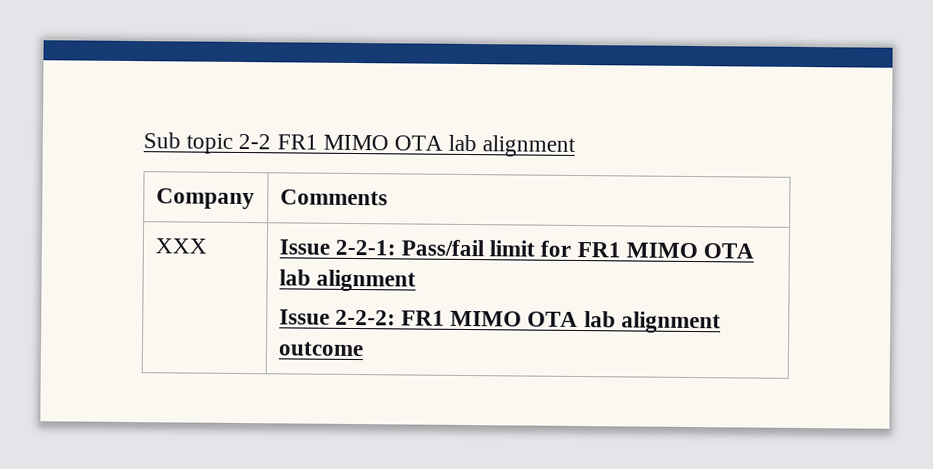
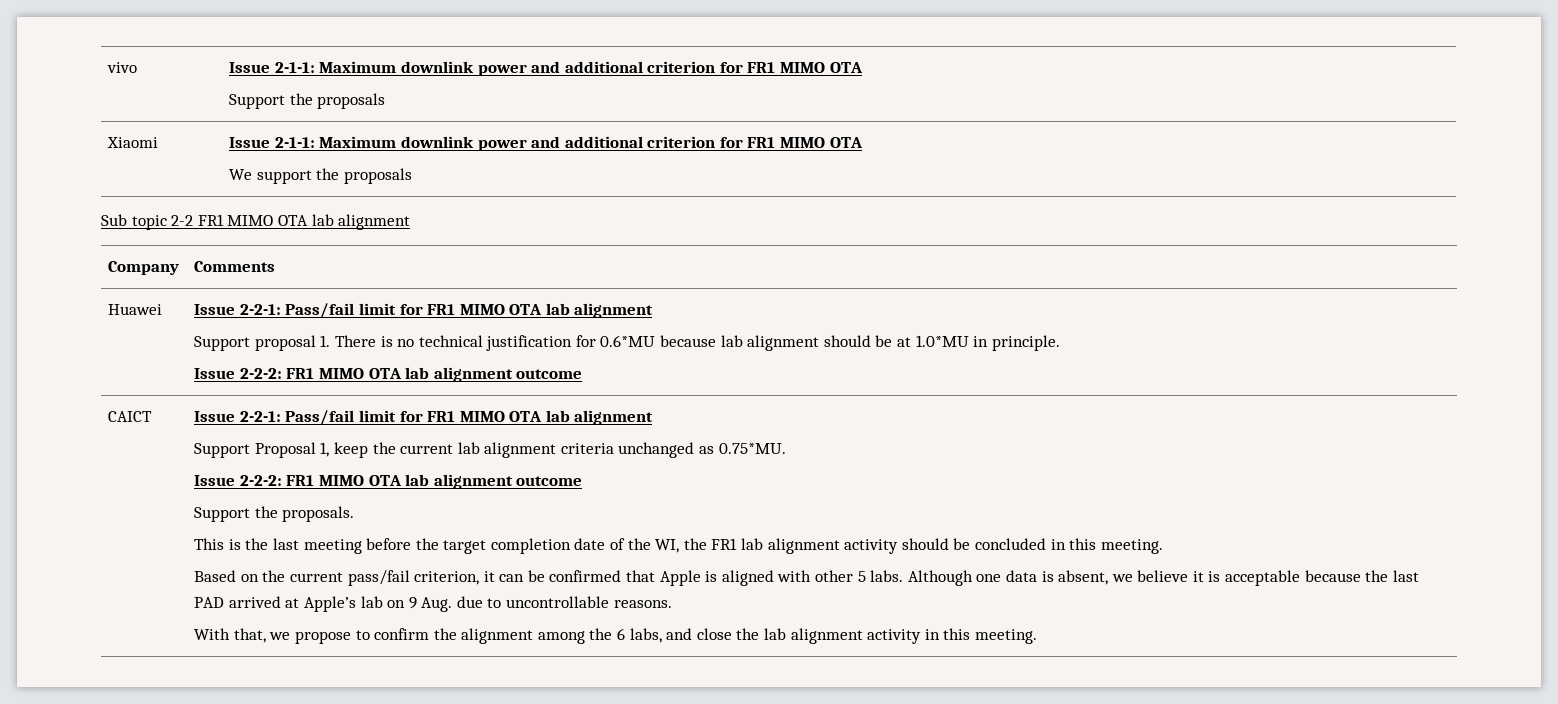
(143, 140) none -> [107,62,138,73] [229,61,863,76] [229,93,386,109] [107,137,159,148] [229,136,863,151] [229,168,412,184] vivo | Issue 2-1-1: Maximum downlink power and additional criterion for FR1 MIMO OTA // Support the proposals // Xiaomi | Issue 2-1-1: Maximum downlink power and additional criterion for FR1 MIMO OTA // We support the proposals //
[154,238,207,254] XXX -> [108,304,163,315] Huawei
[278,309,721,334] [277,341,364,357] // Issue 2-2-2: FR1 MIMO OTA lab alignment outcome -> [194,335,1060,351] [194,367,583,382] [108,411,153,422] [194,410,654,425] [194,442,786,458] [194,474,583,489] [194,506,355,522] [194,538,1163,554] [194,570,1419,586] [194,596,672,612] [194,628,1037,644] // Support proposal 1. There is no technical justification for 0.6*MU because lab alignment should be at 1.0*MU in principle. // Issue 2-2-2: FR1 MIMO OTA lab alignment outcome // CAICT | Issue 2-2-1: Pass/fail limit for FR1 MIMO OTA lab alignment // Support Proposal 1, keep the current lab alignment criteria unchanged as 0.75*MU. // Issue 2-2-2: FR1 MIMO OTA lab alignment outcome // Support the proposals. // This is the last meeting before the target completion date of the WI, the FR1 lab alignment activity should be concluded in this meeting. // Based on the current pass/fail criterion, it can be confirmed that Apple is aligned with other 5 labs. Although one data is absent, we believe it is acceptable because the last PAD arrived at Apple’s lab on 9 Aug. due to uncontrollable reasons. // With that, we propose to confirm the alignment among the 6 labs, and close the lab alignment activity in this meeting.

